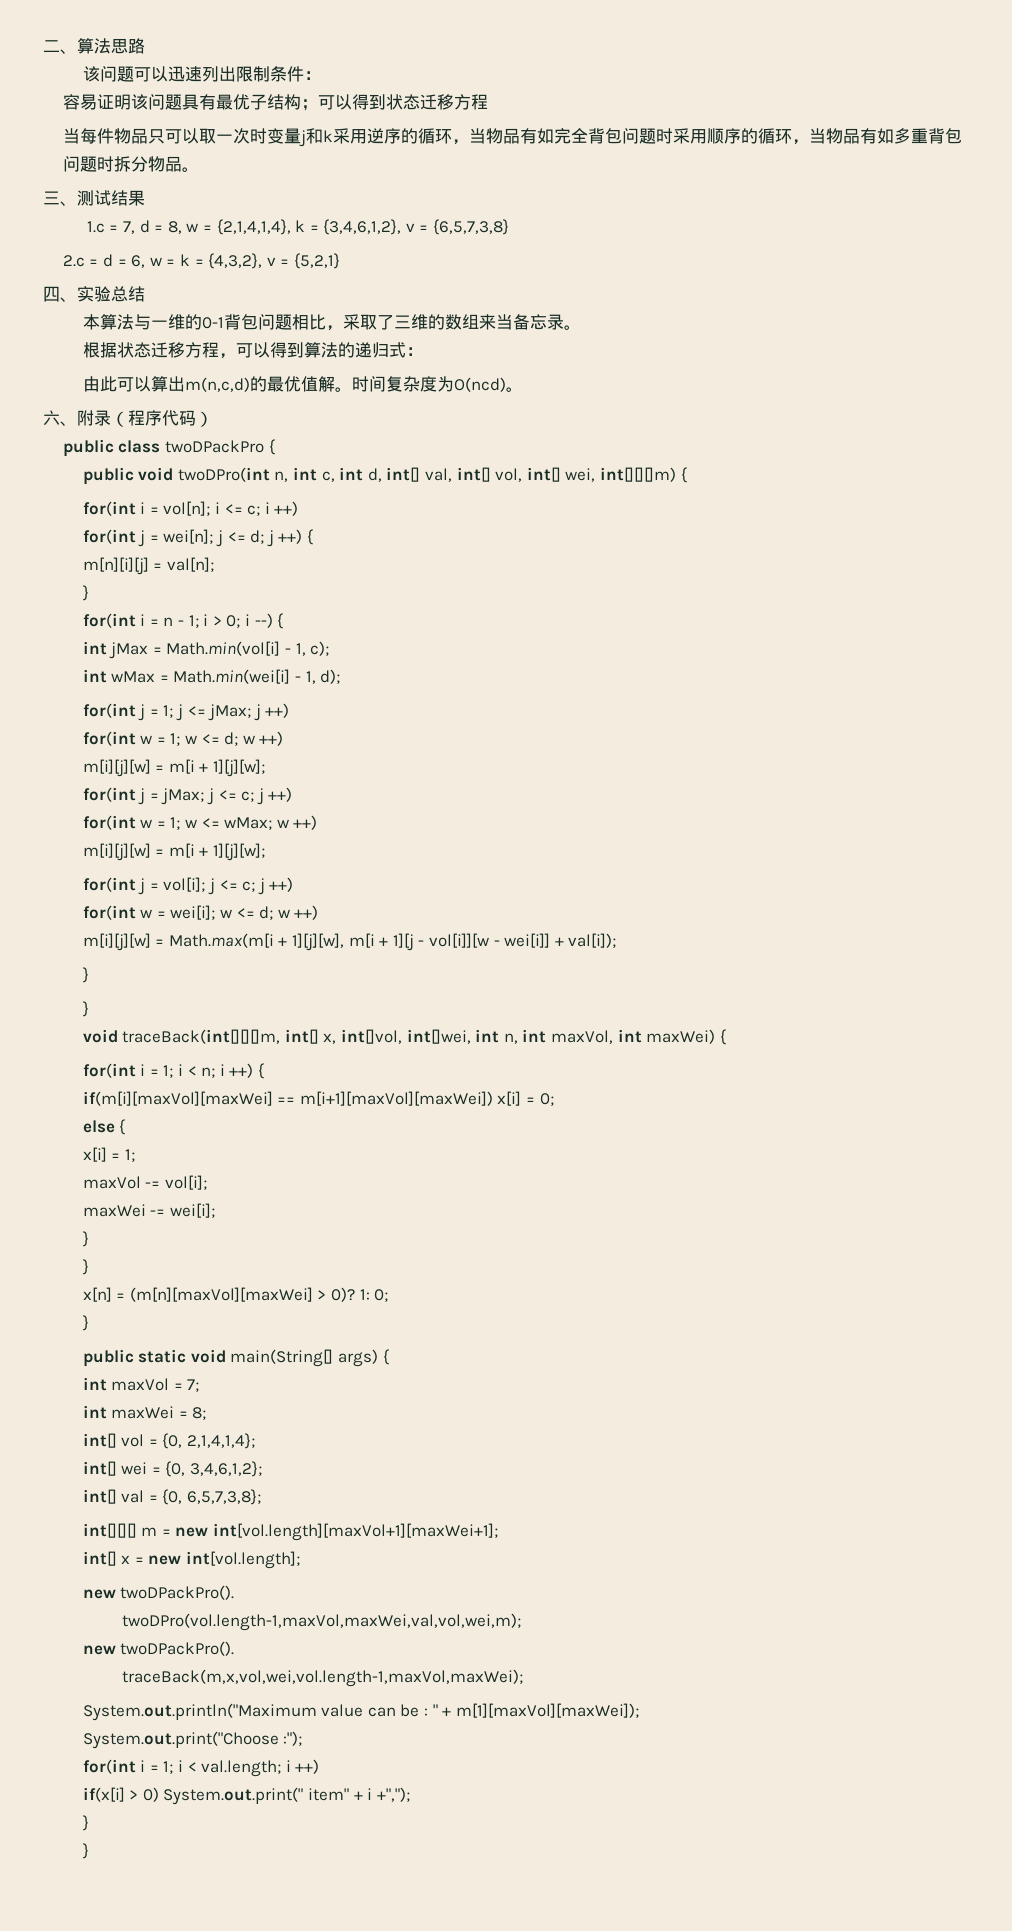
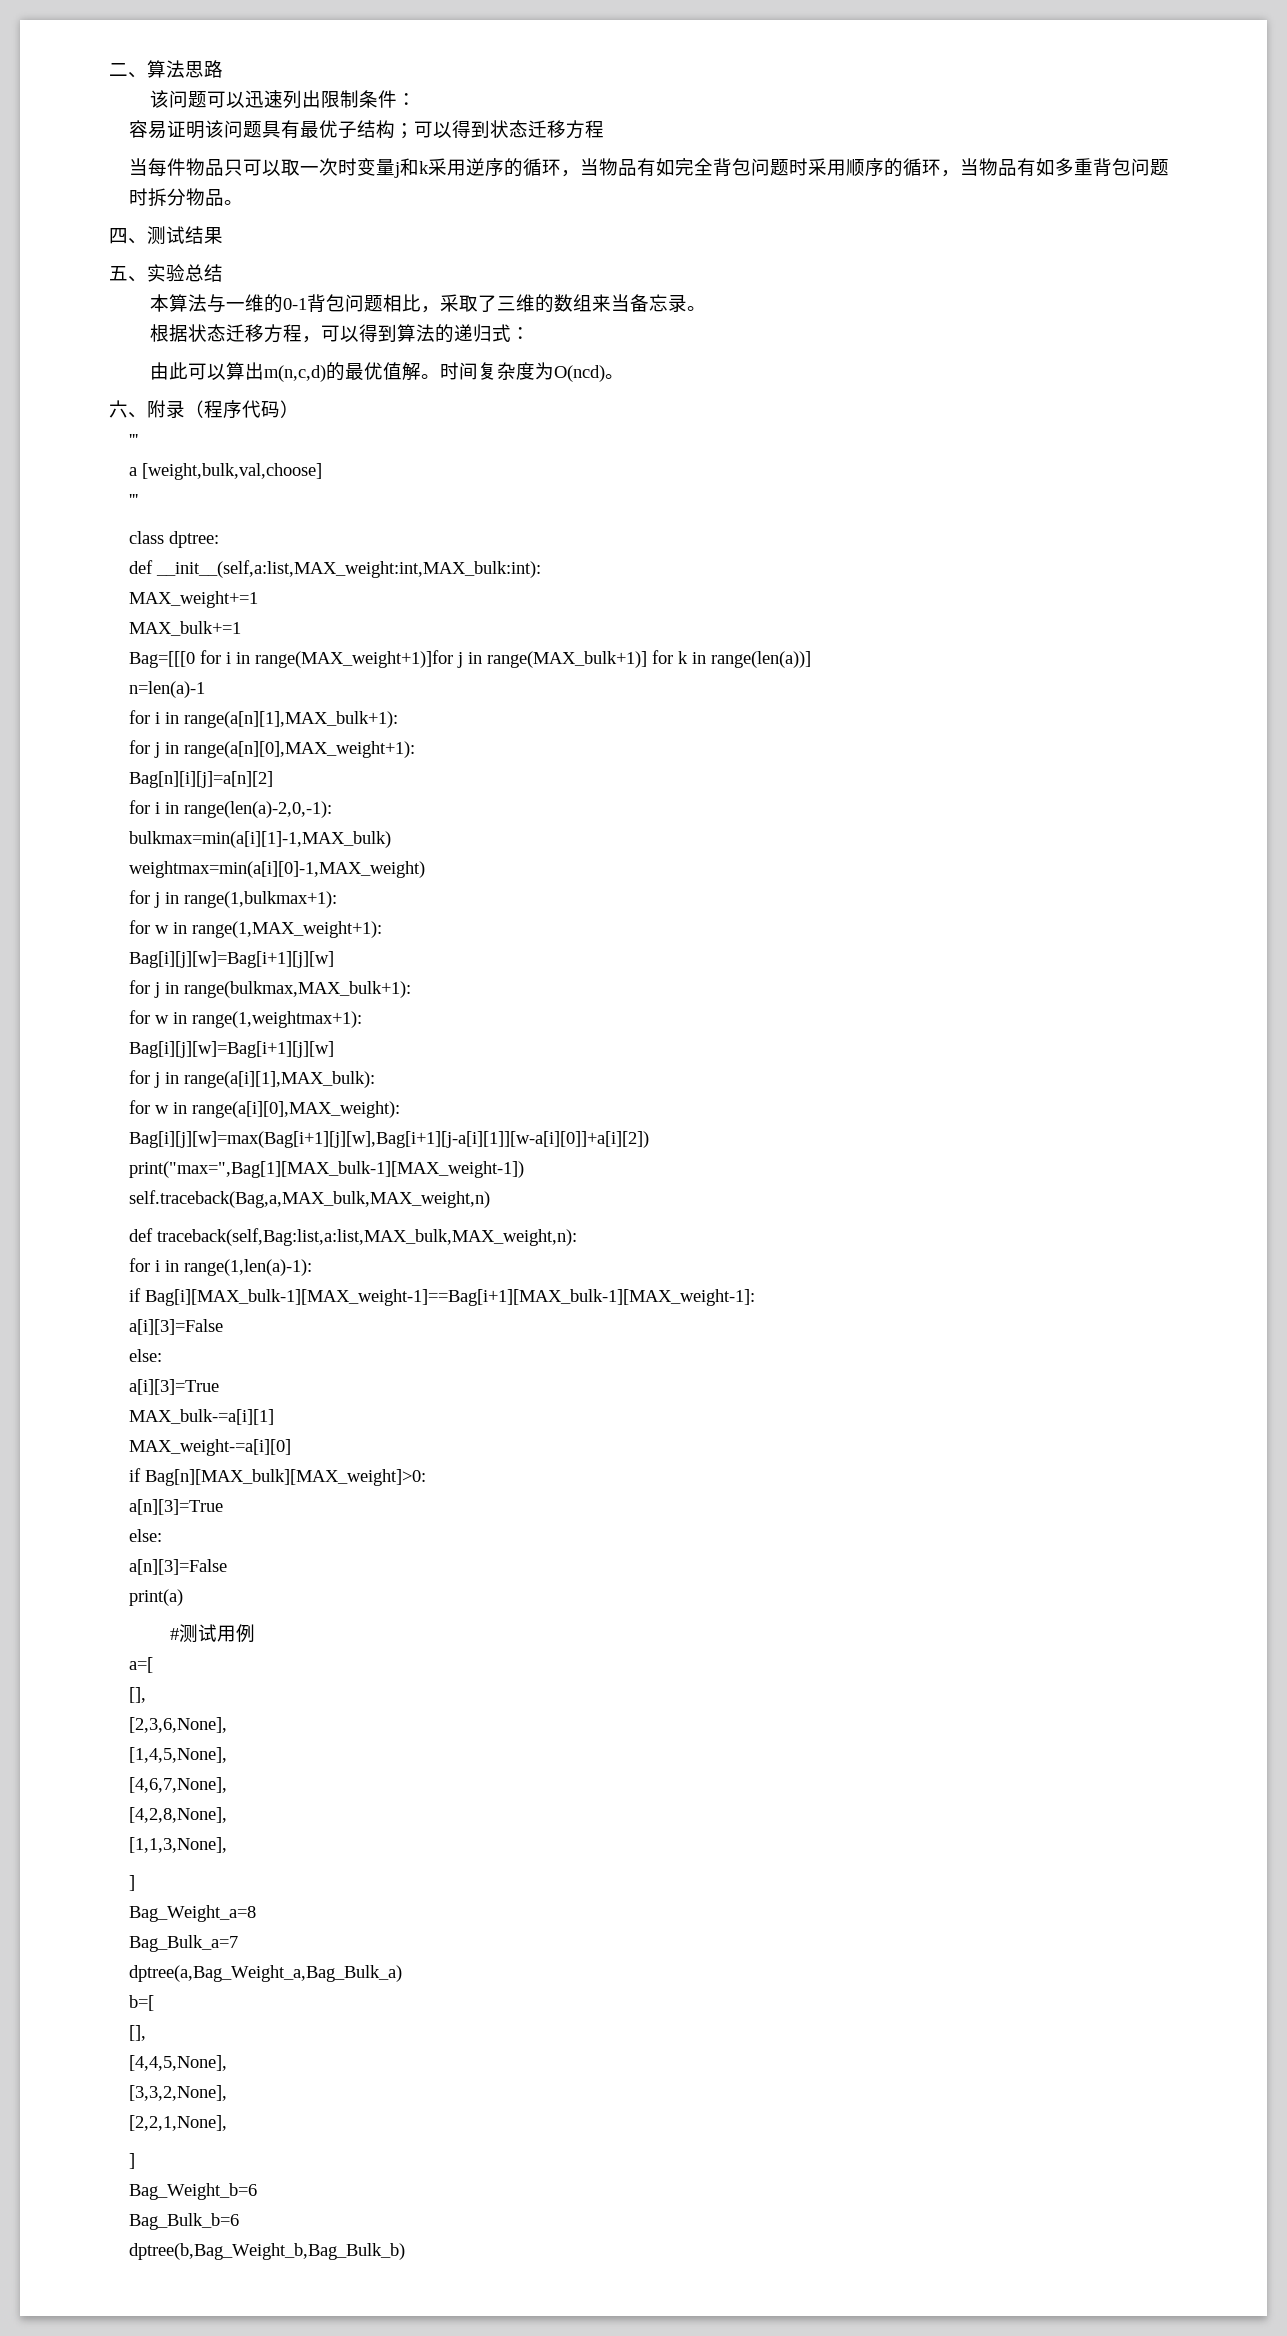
[43,191,60,205] 三 -> [109,228,128,244] 四
[86,219,510,235] [62,253,340,269] [43,286,60,302] 1.c = 7, d = 8, w = {2,1,4,1,4}, k = {3,4,6,1,2}, v = {6,5,7,3,8} // 2.c = d = 6, w = k = {4,3,2}, v = {5,2,1} // 四 -> [109,266,128,281] 五
[62,439,275,457] [82,467,687,485] [82,501,299,516] [82,529,314,547] [82,557,214,575] [82,585,89,601] [82,613,284,629] [82,641,330,659] [82,669,341,684] [82,703,290,721] [82,731,284,746] [82,759,266,777] [82,787,293,805] [82,815,318,830] [82,843,266,861] [82,877,294,895] [82,905,319,920] [82,933,617,951] [82,967,89,983] [82,1001,89,1017] [82,1029,726,1045] [82,1063,265,1079] [82,1091,554,1106] [82,1119,126,1135] [82,1147,135,1162] [82,1175,207,1190] [82,1203,215,1218] [82,1231,89,1247] [82,1259,89,1275] [82,1287,389,1302] [82,1315,89,1331] [82,1349,389,1367] [82,1377,200,1392] [82,1405,207,1420] [82,1433,256,1449] [82,1461,263,1477] [82,1489,262,1505] [82,1523,499,1541] [82,1551,301,1569] [82,1585,235,1600] [122,1613,522,1631] [82,1641,235,1656] [122,1669,524,1687] [82,1703,639,1721] [82,1731,303,1749] [82,1759,320,1777] [82,1787,410,1805] [82,1815,89,1831] [82,1843,89,1859] public class twoDPackPro { // public void twoDPro(int n, int c, int d, int[] val, int[] vol, int[] wei, int[][][]m) { // for(int i = vol[n]; i <= c; i ++) // for(int j = wei[n]; j <= d; j ++) { // m[n][i][j] = val[n]; // } // for(int i = n - 1; i > 0; i --) { // int jMax = Math.min(vol[i] - 1, c); // int wMax = Math.min(wei[i] - 1, d); // for(int j = 1; j <= jMax; j ++) // for(int w = 1; w <= d; w ++) // m[i][j][w] = m[i + 1][j][w]; // for(int j = jMax; j <= c; j ++) // for(int w = 1; w <= wMax; w ++) // m[i][j][w] = m[i + 1][j][w]; // for(int j = vol[i]; j <= c; j ++) // for(int w = wei[i]; w <= d; w ++) // m[i][j][w] = Math.max(m[i + 1][j][w], m[i + 1][j - vol[i]][w - wei[i]] + val[i]); // } // } // void traceBack(int[][][]m, int[] x, int[]vol, int[]wei, int n, int maxVol, int maxWei) { // for(int i = 1; i < n; i ++) { // if(m[i][maxVol][maxWei] == m[i+1][maxVol][maxWei]) x[i] = 0; // else { // x[i] = 1; // maxVol -= vol[i]; // maxWei -= wei[i]; // } // } // x[n] = (m[n][maxVol][maxWei] > 0)? 1: 0; // } // public static void main(String[] args) { // int maxVol = 7; // int maxWei = 8; // int[] vol = {0, 2,1,4,1,4}; // int[] wei = {0, 3,4,6,1,2}; // int[] val = {0, 6,5,7,3,8}; // int[][][] m = new int[vol.length][maxVol+1][maxWei+1]; // int[] x = new int[vol.length]; // new twoDPackPro(). // twoDPro(vol.length-1,maxVol,maxWei,val,vol,wei,m); // new twoDPackPro(). // traceBack(m,x,vol,wei,vol.length-1,maxVol,maxWei); // System.out.println("Maximum value can be : " + m[1][maxVol][maxWei]); // System.out.print("Choose :"); // for(int i = 1; i < val.length; i ++) // if(x[i] > 0) System.out.print(" item" + i +","); // } // } -> [129,434,139,446] [129,463,323,480] [129,494,139,506] [129,531,220,548] [129,560,542,578] [129,591,259,608] [129,621,242,636] [129,650,812,668] [129,681,206,698] [129,710,399,728] [129,740,416,758] [129,771,274,788] [129,800,333,818] [129,831,392,848] [129,861,426,878] [129,890,338,908] [129,920,383,938] [129,951,335,968] [129,980,412,998] [129,1010,363,1028] [129,1041,335,1058] [129,1070,376,1088] [129,1100,401,1118] [129,1131,650,1148] [129,1161,525,1178] [129,1190,491,1208] [129,1228,578,1246] [129,1258,313,1276] [129,1288,756,1306] [129,1319,224,1335] [129,1349,163,1362] [129,1379,220,1395] [129,1409,275,1425] [129,1439,292,1456] [129,1468,427,1486] [129,1499,224,1515] [129,1529,163,1542] [129,1559,228,1575] [129,1589,184,1606] [170,1624,256,1643] [129,1657,154,1673] [129,1687,147,1703] [129,1717,228,1733] [129,1747,228,1763] [129,1777,228,1793] [129,1807,228,1823] [129,1837,228,1853] [129,1875,136,1891] [129,1905,257,1922] [129,1935,239,1952] [129,1965,403,1982] [129,1995,155,2011] [129,2025,147,2041] [129,2055,228,2071] [129,2085,228,2101] [129,2115,228,2131] [129,2153,136,2169] [129,2183,258,2200] [129,2213,240,2230] [129,2243,406,2260] ''' // a [weight,bulk,val,choose] // ''' // class dptree: // def __init__(self,a:list,MAX_weight:int,MAX_bulk:int): // MAX_weight+=1 // MAX_bulk+=1 // Bag=[[[0 for i in range(MAX_weight+1)]for j in range(MAX_bulk+1)] for k in range(len(a))] // n=len(a)-1 // for i in range(a[n][1],MAX_bulk+1): // for j in range(a[n][0],MAX_weight+1): // Bag[n][i][j]=a[n][2] // for i in range(len(a)-2,0,-1): // bulkmax=min(a[i][1]-1,MAX_bulk) // weightmax=min(a[i][0]-1,MAX_weight) // for j in range(1,bulkmax+1): // for w in range(1,MAX_weight+1): // Bag[i][j][w]=Bag[i+1][j][w] // for j in range(bulkmax,MAX_bulk+1): // for w in range(1,weightmax+1): // Bag[i][j][w]=Bag[i+1][j][w] // for j in range(a[i][1],MAX_bulk): // for w in range(a[i][0],MAX_weight): // Bag[i][j][w]=max(Bag[i+1][j][w],Bag[i+1][j-a[i][1]][w-a[i][0]]+a[i][2]) // print("max=",Bag[1][MAX_bulk-1][MAX_weight-1]) // self.traceback(Bag,a,MAX_bulk,MAX_weight,n) // def traceback(self,Bag:list,a:list,MAX_bulk,MAX_weight,n): // for i in range(1,len(a)-1): // if Bag[i][MAX_bulk-1][MAX_weight-1]==Bag[i+1][MAX_bulk-1][MAX_weight-1]: // a[i][3]=False // else: // a[i][3]=True // MAX_bulk-=a[i][1] // MAX_weight-=a[i][0] // if Bag[n][MAX_bulk][MAX_weight]>0: // a[n][3]=True // else: // a[n][3]=False // print(a) // #测试用例 // a=[ // [], // [2,3,6,None], // [1,4,5,None], // [4,6,7,None], // [4,2,8,None], // [1,1,3,None], // ] // Bag_Weight_a=8 // Bag_Bulk_a=7 // dptree(a,Bag_Weight_a,Bag_Bulk_a) // b=[ // [], // [4,4,5,None], // [3,3,2,None], // [2,2,1,None], // ] // Bag_Weight_b=6 // Bag_Bulk_b=6 // dptree(b,Bag_Weight_b,Bag_Bulk_b)

